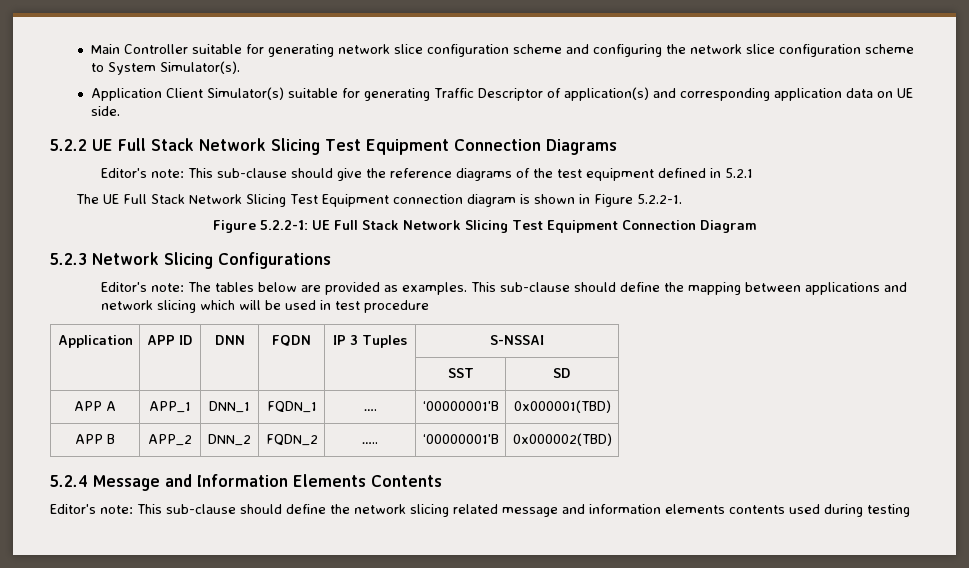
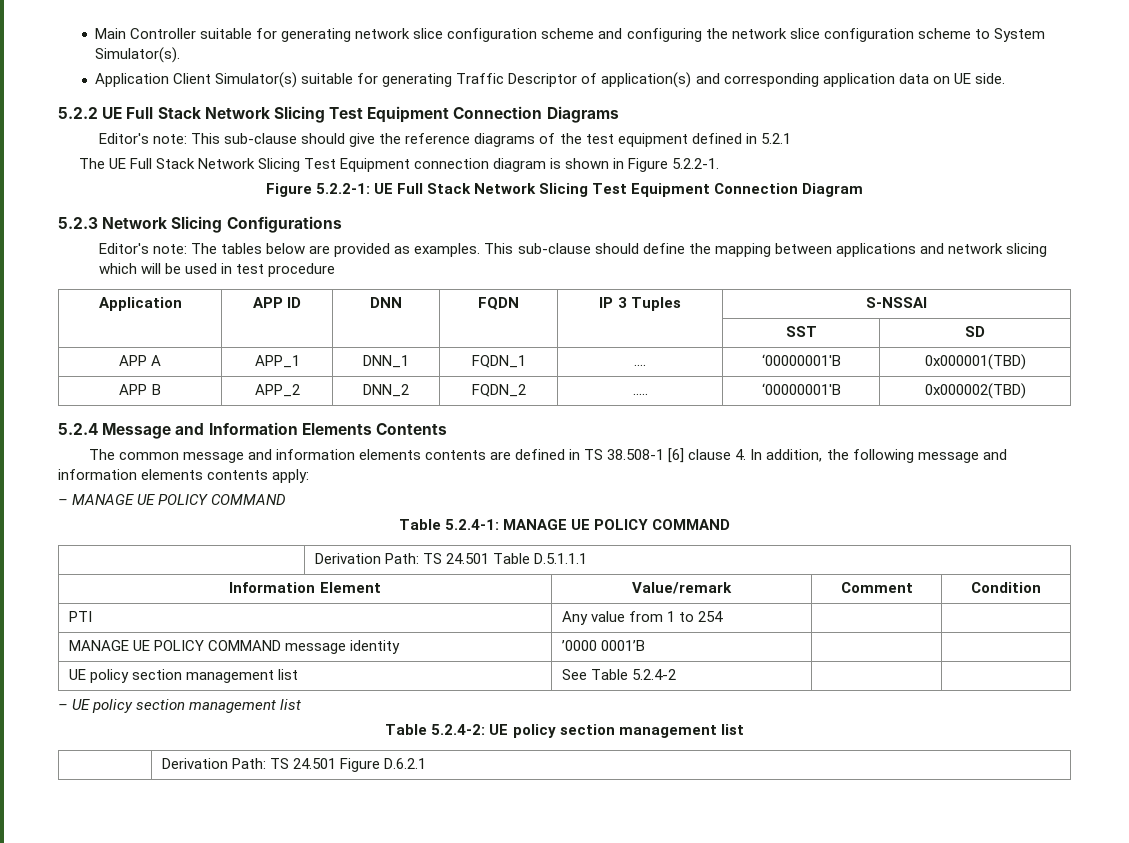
[50,504,910,517] Editor's note: This sub-clause should define the network slicing related message and information elements contents used during testing -> [88,448,1007,463] [58,469,310,483] [58,494,287,505] [398,519,731,530] [315,553,588,564] [229,582,381,593] [632,582,732,594] [840,582,913,593] [971,582,1041,593] [69,611,93,622] [562,611,724,625] [69,640,401,654] [562,640,646,651] [69,669,299,683] [562,669,677,680] [58,699,302,713] [385,724,744,738] [162,758,427,772] The common message and information elements contents are defined in TS 38.508-1 [6] clause 4. In addition, the following message and information elements contents apply: // – MANAGE UE POLICY COMMAND // Table 5.2.4-1: MANAGE UE POLICY COMMAND // | Derivation Path: TS 24.501 Table D.5.1.1.1 // Information Element | Value/remark | Comment | Condition // PTI | Any value from 1 to 254 | | // MANAGE UE POLICY COMMAND message identity | ’0000 0001’B | | // UE policy section management list | See Table 5.2.4-2 | | // – UE policy section management list // Table 5.2.4-2: UE policy section management list // | Derivation Path: TS 24.501 Figure D.6.2.1

